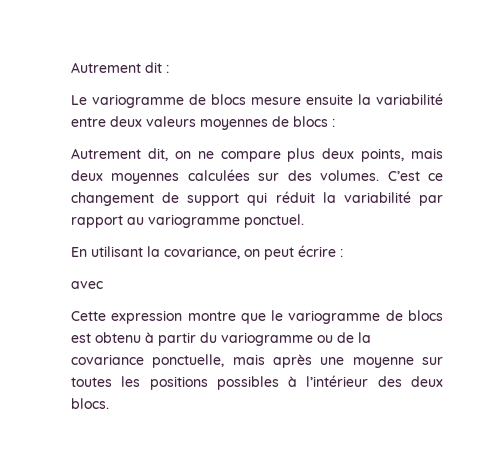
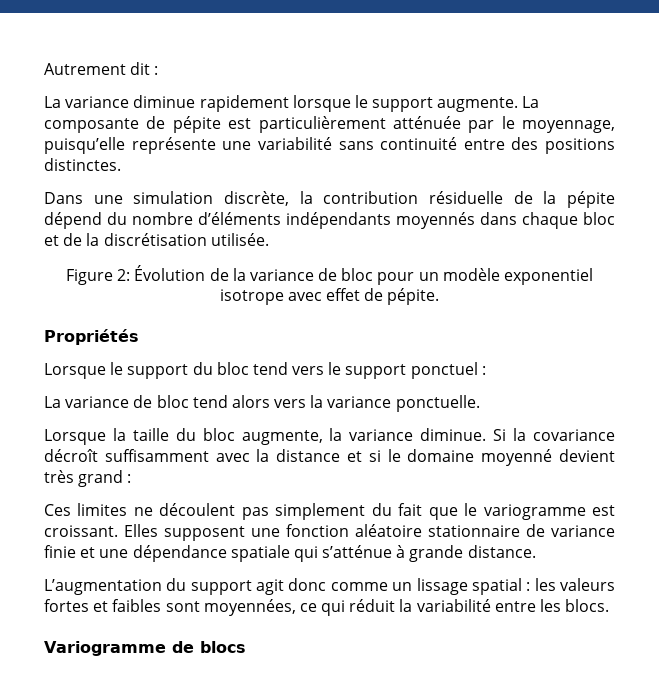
[71,93,443,108] [71,116,335,130] [71,148,443,162] [71,169,443,184] [71,191,443,206] [71,214,304,228] [71,245,343,260] [71,281,103,289] [71,310,443,324] [71,332,371,346] [71,354,443,368] [71,375,443,390] [71,398,109,409] Le variogramme de blocs mesure ensuite la variabilité entre deux valeurs moyennes de blocs : // Autrement dit, on ne compare plus deux points, mais deux moyennes calculées sur des volumes. C’est ce changement de support qui réduit la variabilité par rapport au variogramme ponctuel. // En utilisant la covariance, on peut écrire : // avec // Cette expression montre que le variogramme de blocs est obtenu à partir du variogramme ou de la covariance ponctuelle, mais après une moyenne sur toutes les positions possibles à l’intérieur des deux blocs. -> [44,95,540,112] [44,116,615,133] [44,137,615,154] [44,158,121,171] [44,191,616,208] [44,212,615,229] [44,233,269,246] [65,265,594,285] [219,288,440,305] [44,329,139,345] [44,362,486,379] [44,395,480,412] [44,428,615,445] [44,449,616,466] [44,470,132,487] [44,503,615,520] [44,524,615,541] [44,545,536,562] [44,578,615,595] [44,599,610,616] [44,641,246,656] La variance diminue rapidement lorsque le support augmente. La composante de pépite est particulièrement atténuée par le moyennage, puisqu’elle représente une variabilité sans continuité entre des positions distinctes. // Dans une simulation discrète, la contribution résiduelle de la pépite dépend du nombre d’éléments indépendants moyennés dans chaque bloc et de la discrétisation utilisée. // Figure 2: Évolution de la variance de bloc pour un modèle exponentiel isotrope avec effet de pépite. // Propriétés // Lorsque le support du bloc tend vers le support ponctuel : // La variance de bloc tend alors vers la variance ponctuelle. // Lorsque la taille du bloc augmente, la variance diminue. Si la covariance décroît suffisamment avec la distance et si le domaine moyenné devient très grand : // Ces limites ne découlent pas simplement du fait que le variogramme est croissant. Elles supposent une fonction aléatoire stationnaire de variance finie et une dépendance spatiale qui s’atténue à grande distance. // L’augmentation du support agit donc comme un lissage spatial : les valeurs fortes et faibles sont moyennées, ce qui réduit la variabilité entre les blocs. // Variogramme de blocs

